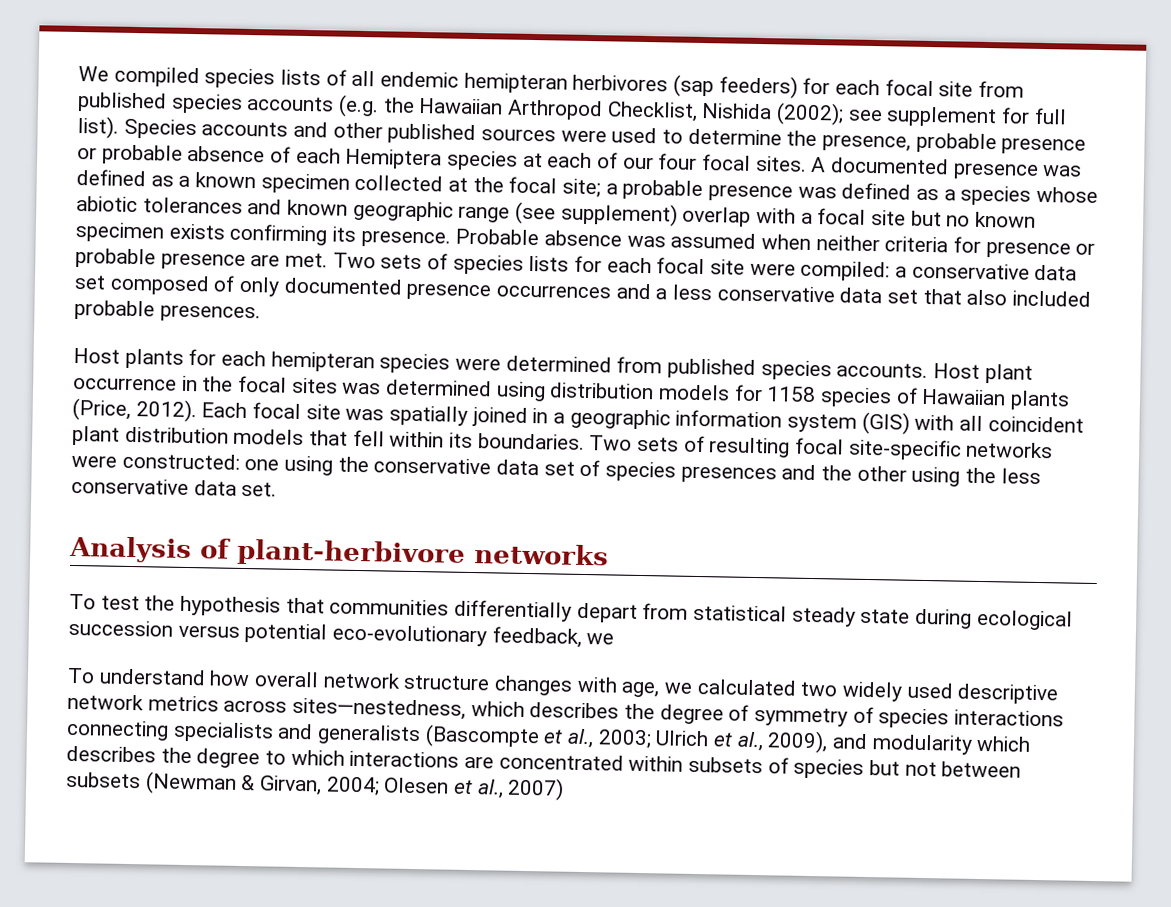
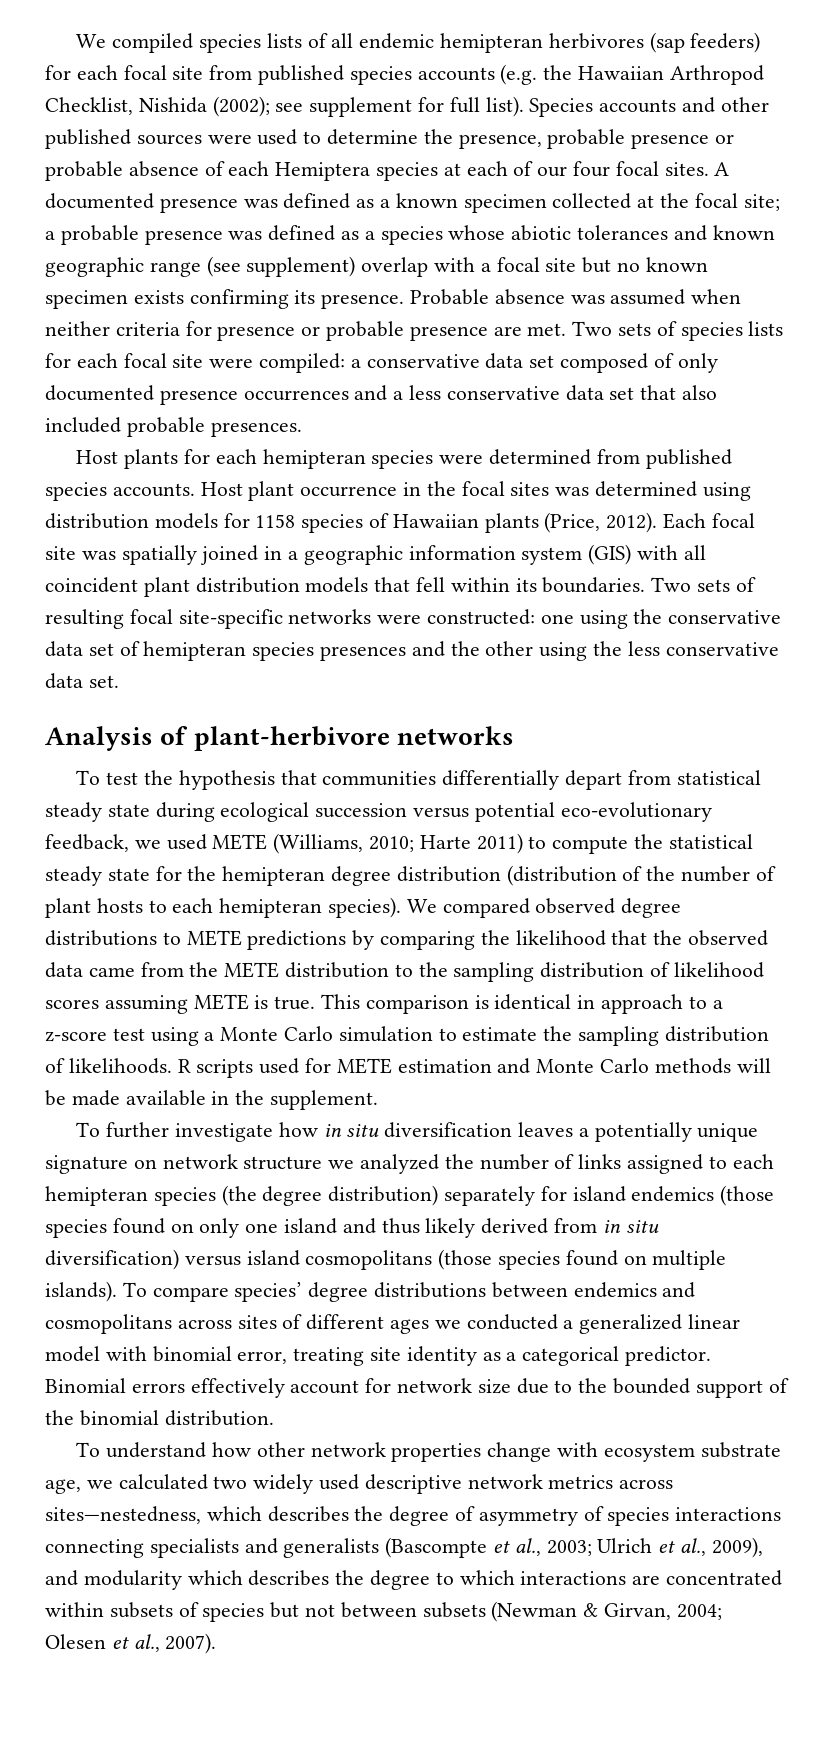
(601, 468) none -> [143,641,247,661] hemipteran
[67,667,618,696] // To understand how overall network structure changes with -> [166,833,753,854] [45,865,776,886] [45,897,682,918] [45,930,769,950] [45,962,764,982] [45,994,723,1014] [45,1026,769,1046] [45,1058,771,1078] [45,1090,379,1110] [76,1122,759,1142] [45,1154,774,1174] [45,1185,775,1206] [45,1218,659,1238] [45,1249,727,1270] [45,1281,696,1302] [45,1314,741,1334] [45,1346,712,1366] [45,1378,789,1398] [45,1410,274,1426] [76,1442,781,1462] used METE (Williams, 2010; Harte 2011) to compute the statistical steady state for the hemipteran degree distribution (distribution of the number of plant hosts to each hemipteran species). We compared observed degree distributions to METE predictions by comparing the likelihood that the observed data came from the METE distribution to the sampling distribution of likelihood scores assuming METE is true. This comparison is identical in approach to a z-score test using a Monte Carlo simulation to estimate the sampling distribution of likelihoods. R scripts used for METE estimation and Monte Carlo methods will be made available in the supplement. // To further investigate how in situ diversification leaves a potentially unique signature on network structure we analyzed the number of links assigned to each hemipteran species (the degree distribution) separately for island endemics (those species found on only one island and thus likely derived from in situ diversification) versus island cosmopolitans (those species found on multiple islands). To compare species’ degree distributions between endemics and cosmopolitans across sites of different ages we conducted a generalized linear model with binomial error, treating site identity as a categorical predictor. Binomial errors effectively account for network size due to the bounded support of the binomial distribution. // To understand how other network properties change with ecosystem substrate
[754,707,849,727] symmetry -> [478,1508,578,1526] asymmetry
[507,777,565,801] 2007) -> [165,1633,217,1654] 2007).

